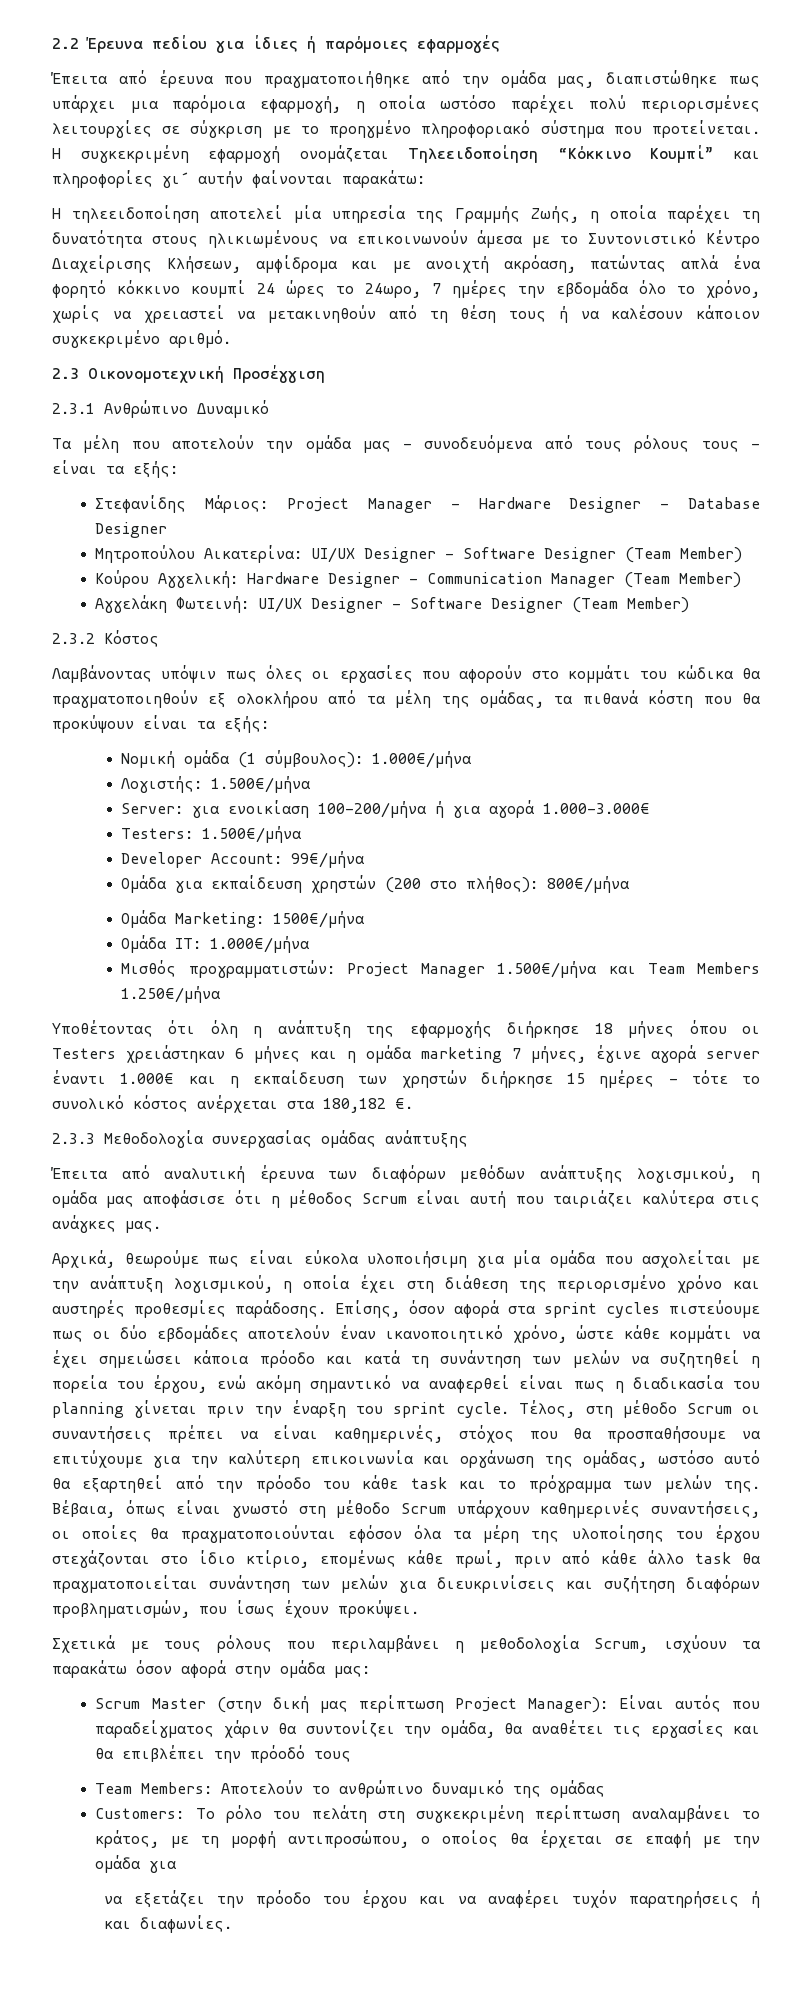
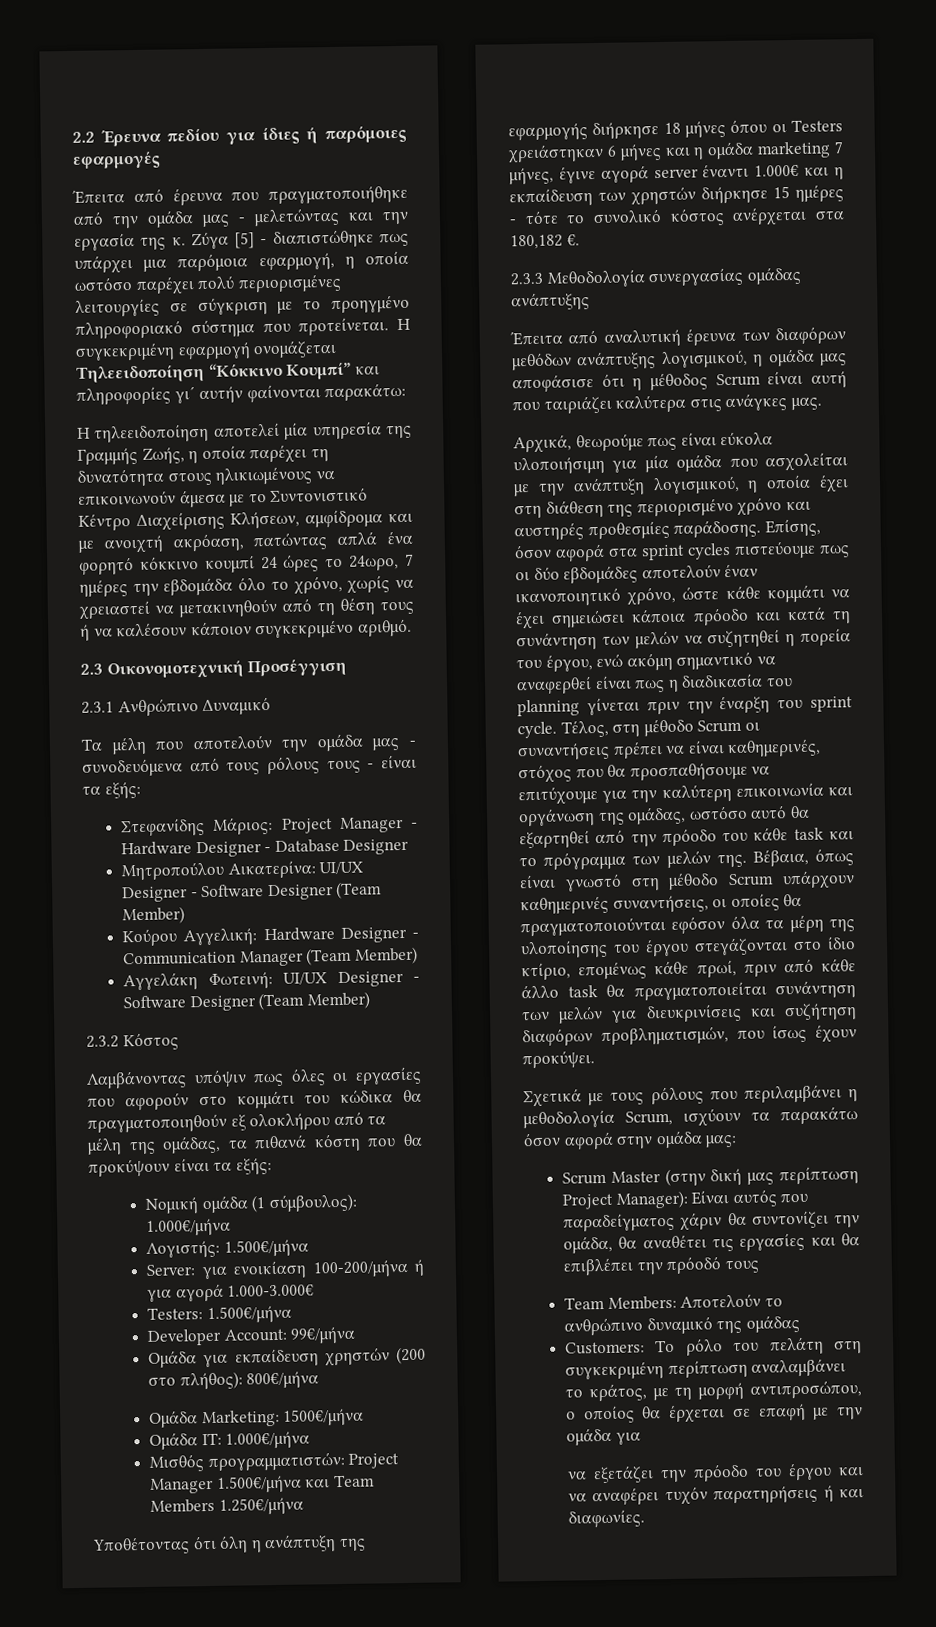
[557,76,595,88] μας, -> [202,207,409,227] [74,231,268,251] μας - μελετώντας και την εργασία της κ. Ζύγα [5] -

